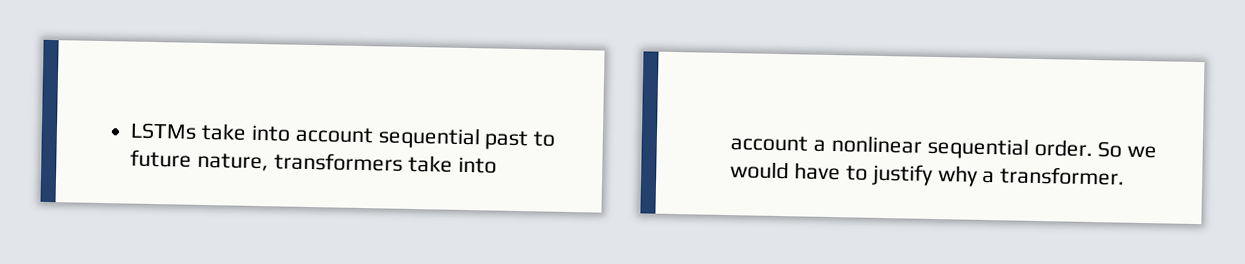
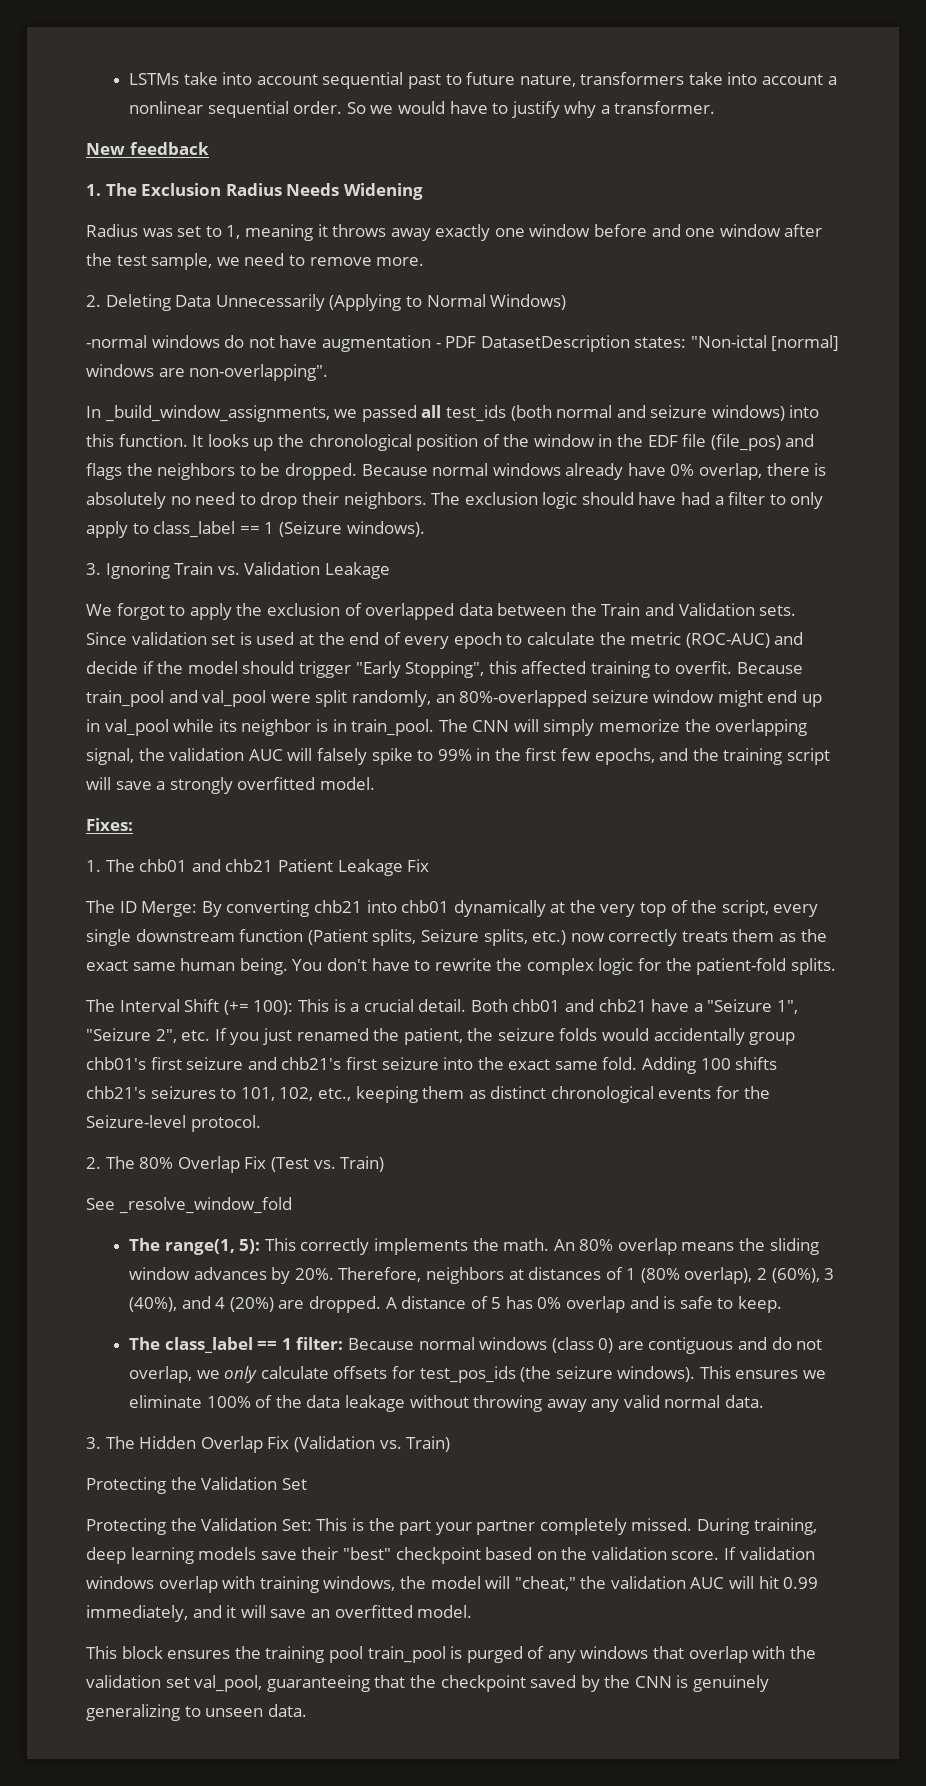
(1126, 176) none -> [86,142,209,155] [86,183,423,200] [86,224,823,241] [86,253,425,270] [86,294,567,311] [86,335,840,352] [86,364,329,381] [86,405,820,422] [86,434,815,451] [86,463,827,480] [86,492,824,509] [86,521,425,538] [86,562,390,579] [86,603,797,620] [86,632,804,649] [86,661,803,678] [86,690,823,707] [86,719,808,736] [86,748,831,765] [86,777,375,794] [86,818,133,831] [86,859,430,876] [86,900,819,917] [86,929,827,946] [86,958,836,975] [86,999,799,1015] [86,1028,796,1045] [86,1057,778,1074] [86,1086,770,1103] [86,1115,261,1132] [86,1156,385,1173] [86,1197,292,1214] [128,1238,819,1255] [128,1267,835,1284] [128,1296,783,1313] [128,1337,823,1354] [128,1366,827,1383] [128,1395,765,1412] [86,1436,451,1453] [86,1477,307,1494] [86,1518,817,1535] [86,1547,815,1564] [86,1576,819,1593] [86,1605,473,1622] [86,1646,816,1663] [86,1675,770,1692] [86,1704,307,1721] // New feedback // 1. The Exclusion Radius Needs Widening // Radius was set to 1, meaning it throws away exactly one window before and one window after the test sample, we need to remove more. // 2. Deleting Data Unnecessarily (Applying to Normal Windows) // -normal windows do not have augmentation - PDF DatasetDescription states: "Non-ictal [normal] windows are non-overlapping". // In _build_window_assignments, we passed all test_ids (both normal and seizure windows) into this function. It looks up the chronological position of the window in the EDF file (file_pos) and flags the neighbors to be dropped. Because normal windows already have 0% overlap, there is absolutely no need to drop their neighbors. The exclusion logic should have had a filter to only apply to class_label == 1 (Seizure windows). // 3. Ignoring Train vs. Validation Leakage // We forgot to apply the exclusion of overlapped data between the Train and Validation sets. Since validation set is used at the end of every epoch to calculate the metric (ROC-AUC) and decide if the model should trigger "Early Stopping", this affected training to overfit. Because train_pool and val_pool were split randomly, an 80%-overlapped seizure window might end up in val_pool while its neighbor is in train_pool. The CNN will simply memorize the overlapping signal, the validation AUC will falsely spike to 99% in the first few epochs, and the training script will save a strongly overfitted model. // Fixes: // 1. The chb01 and chb21 Patient Leakage Fix // The ID Merge: By converting chb21 into chb01 dynamically at the very top of the script, every single downstream function (Patient splits, Seizure splits, etc.) now correctly treats them as the exact same human being. You don't have to rewrite the complex logic for the patient-fold splits. // The Interval Shift (+= 100): This is a crucial detail. Both chb01 and chb21 have a "Seizure 1", "Seizure 2", etc. If you just renamed the patient, the seizure folds would accidentally group chb01's first seizure and chb21's first seizure into the exact same fold. Adding 100 shifts chb21's seizures to 101, 102, etc., keeping them as distinct chronological events for the Seizure-level protocol. // 2. The 80% Overlap Fix (Test vs. Train) // See _resolve_window_fold // The range(1, 5): This correctly implements the math. An 80% overlap means the sliding window advances by 20%. Therefore, neighbors at distances of 1 (80% overlap), 2 (60%), 3 (40%), and 4 (20%) are dropped. A distance of 5 has 0% overlap and is safe to keep. // The class_label == 1 filter: Because normal windows (class 0) are contiguous and do not overlap, we only calculate offsets for test_pos_ids (the seizure windows). This ensures we eliminate 100% of the data leakage without throwing away any valid normal data. // 3. The Hidden Overlap Fix (Validation vs. Train) // Protecting the Validation Set // Protecting the Validation Set: This is the part your partner completely missed. During training, deep learning models save their "best" checkpoint based on the validation score. If validation windows overlap with training windows, the model will "cheat," the validation AUC will hit 0.99 immediately, and it will save an overfitted model. // This block ensures the training pool train_pool is purged of any windows that overlap with the validation set val_pool, guaranteeing that the checkpoint saved by the CNN is genuinely generalizing to unseen data.

